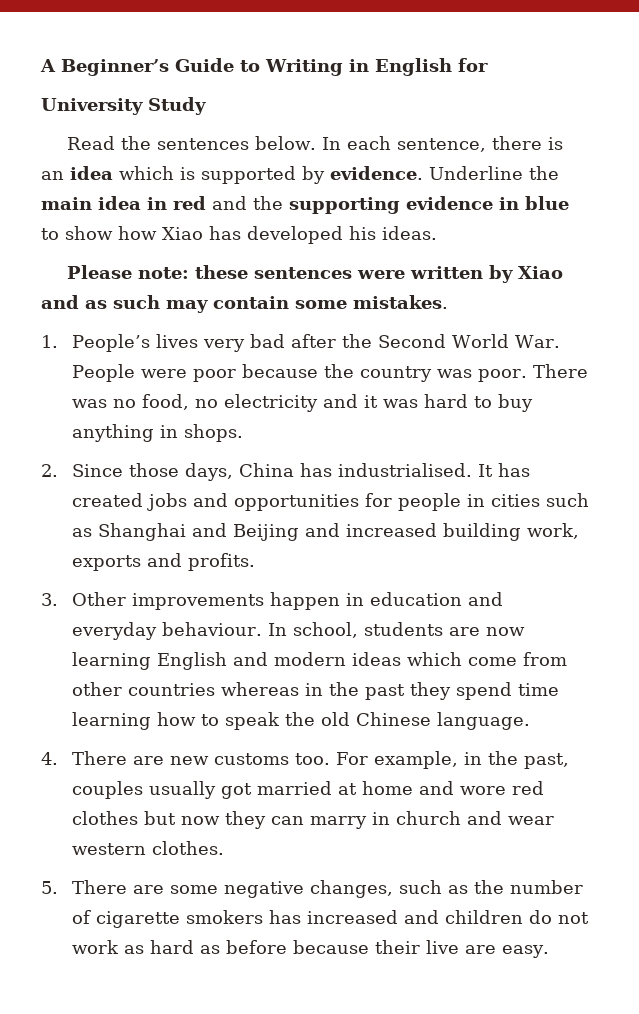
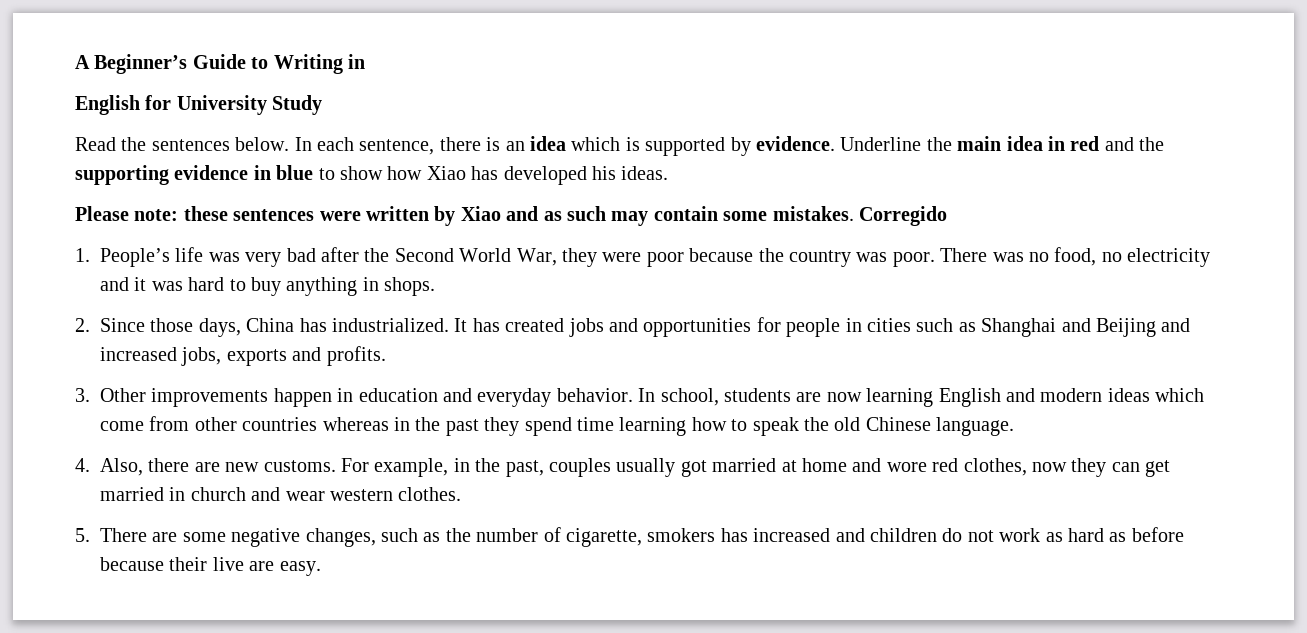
(369, 65) none -> (365, 61) //
(488, 65) // -> (172, 102) none
(448, 302) none -> [858,206,947,226] Corregido
[156,334,199,348] lives -> [175,247,240,262] life was
[515,335,561,348] [72,364,136,382] War. People -> [516,248,597,267] War, they
[338,463,473,477] industrialised. -> [332,318,449,332] industrialized.
[443,523,580,541] building work, -> [181,347,222,366] jobs,
[162,622,263,636] behaviour. -> [556,388,633,402] behavior.
[72,751,331,765] There are new customs too. -> [100,458,336,476] Also, there are new customs.
[72,811,177,825] clothes but -> [963,458,1027,476] clothes,
[310,816,368,829] marry -> [1145,460,1171,477] [100,487,164,501] get married
[96,911,181,928] cigarette -> [565,528,642,547] cigarette,

